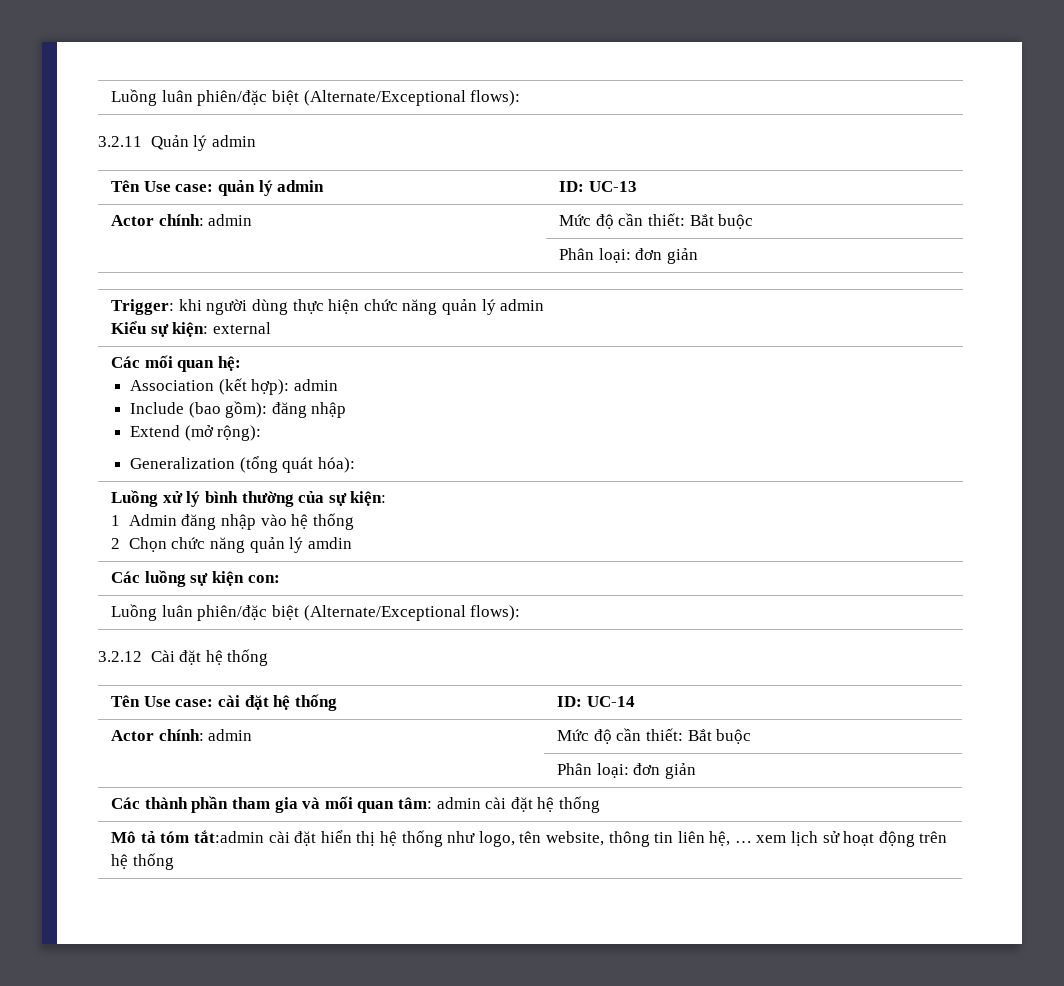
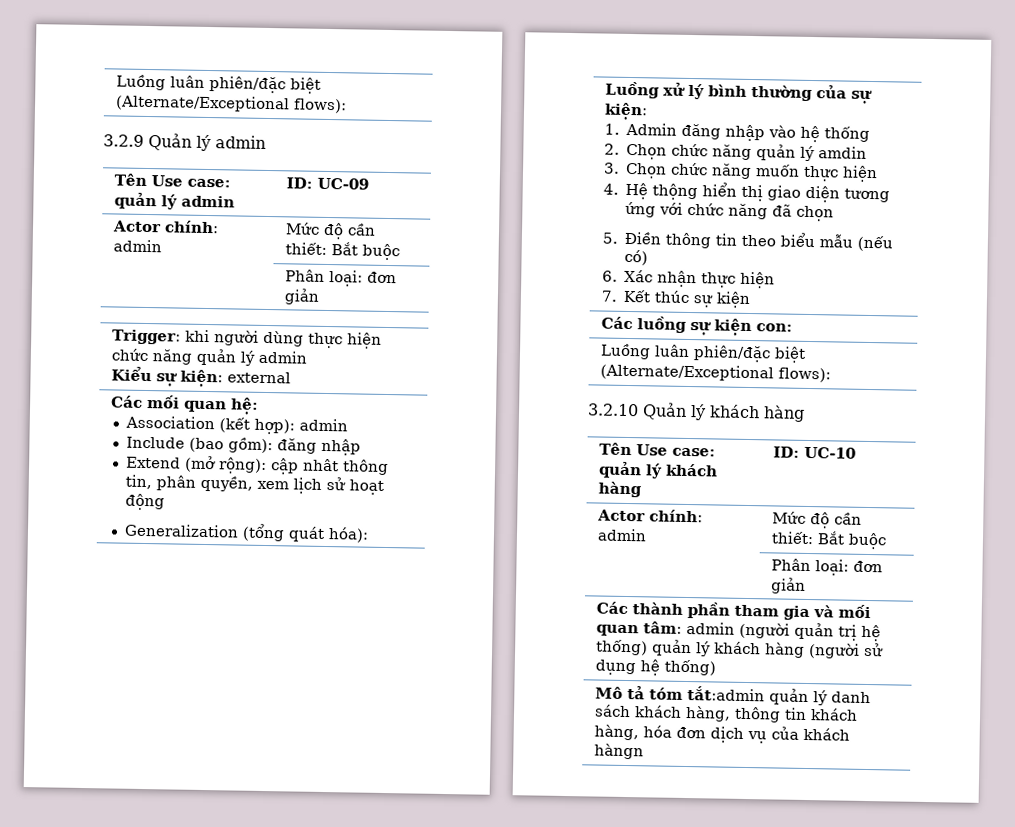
[111,89,521,106] [98,136,142,147] Luồng luân phiên/đặc biệt (Alternate/Exceptional flows): // 3.2.11 -> [116,74,322,94] [115,94,348,114] [103,134,144,147] Luồng luân phiên/đặc biệt (Alternate/Exceptional flows): // 3.2.9
[588,181,637,192] UC-13 -> [317,177,370,190] UC-09
(262, 433) none -> [270,458,390,476] [125,474,385,495] [125,493,166,511] cập nhât thông tin, phân quyền, xem lịch sử hoạt động
[111,515,121,526] 1 -> [604,123,621,135] 1.
[111,538,121,549] 2 -> [604,143,621,155] 2.
(352, 543) none -> [603,162,879,183] [603,182,891,203] [625,201,835,222] [602,231,894,252] [624,249,649,266] [602,269,776,289] [601,289,752,309] // 3. Chọn chức năng muốn thực hiện // 4. Hệ thộng hiển thị giao diện tương ứng với chức năng đã chọn // 5. Điền thông tin theo biểu mẫu (nếu có) // 6. Xác nhận thực hiện // 7. Kết thúc sự kiện
[98,649,269,666] [111,694,337,711] [557,696,635,707] 3.2.12 Cài đặt hệ thống // Tên Use case: cài đặt hệ thống | ID: UC-14 -> [587,402,805,422] [599,442,717,457] [598,461,719,479] [598,481,643,498] [773,446,857,459] 3.2.10 Quản lý khách hàng // Tên Use case: quản lý khách hàng | ID: UC-10
[485,796,600,813] [111,830,948,847] [111,853,174,870] cài đặt hệ thống // Mô tả tóm tắt:admin cài đặt hiển thị hệ thống như logo, tên website, thông tin liên hệ, … xem lịch sử hoạt động trên hệ thống -> [739,622,882,642] [596,639,885,659] [595,659,717,676] [595,686,872,706] [594,704,859,723] [594,724,851,744] [594,743,645,760] (người quản trị hệ thống) quản lý khách hàng (người sử dụng hệ thống) // Mô tả tóm tắt:admin quản lý danh sách khách hàng, thông tin khách hàng, hóa đơn dịch vụ của khách hàngn

